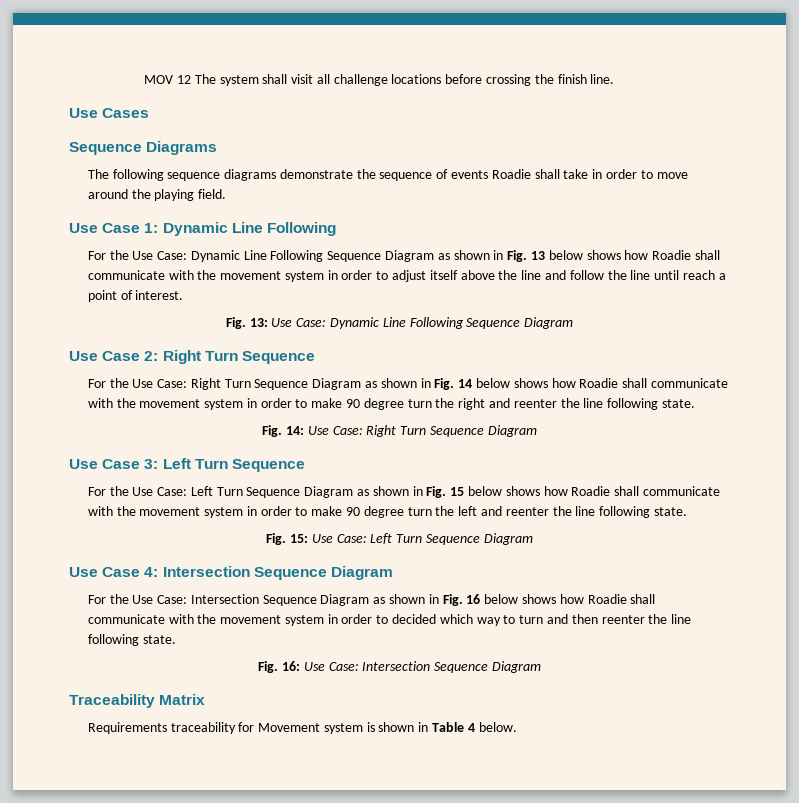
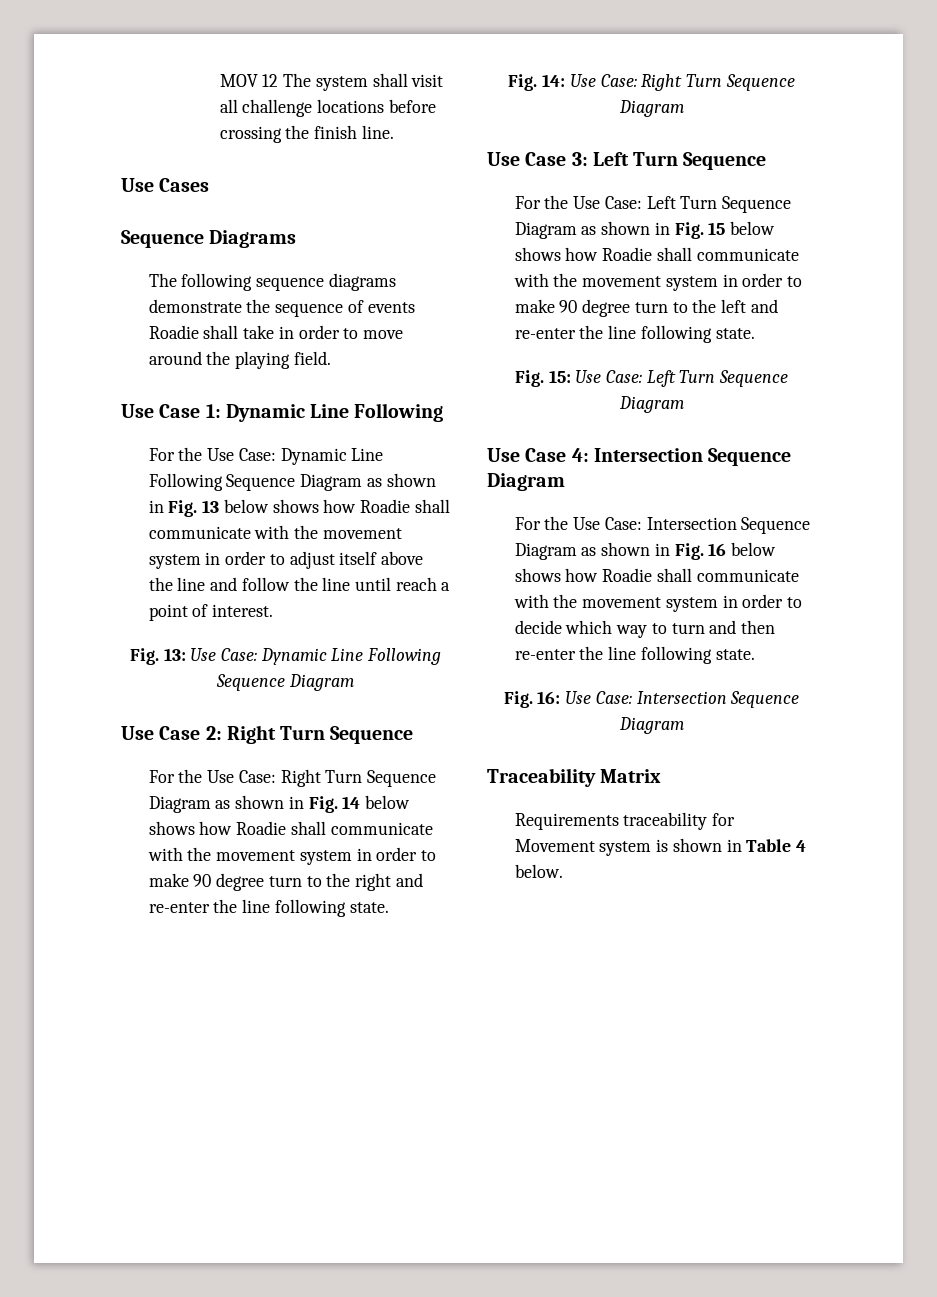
(432, 403) none -> [306,876,322,887] to
[513,399,557,408] reenter -> [148,902,210,913] re-enter
(432, 511) none -> [672,302,688,313] to
[505,507,549,516] reenter -> [514,328,576,339] re-enter
[392,614,437,624] decided -> [514,620,562,634] decide
[601,615,645,624] reenter -> [514,649,576,660] re-enter

